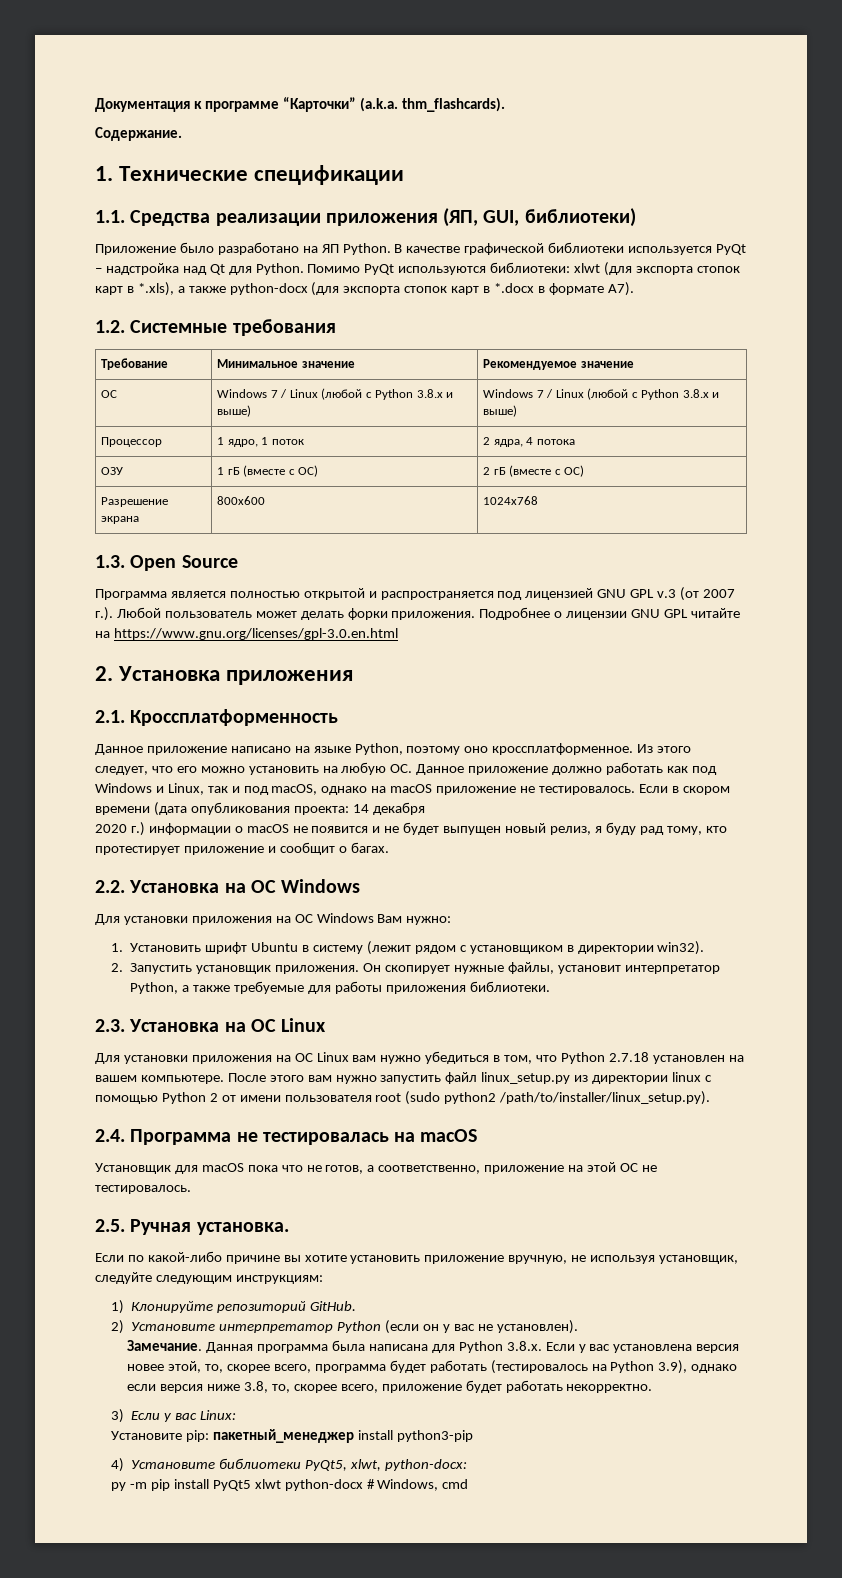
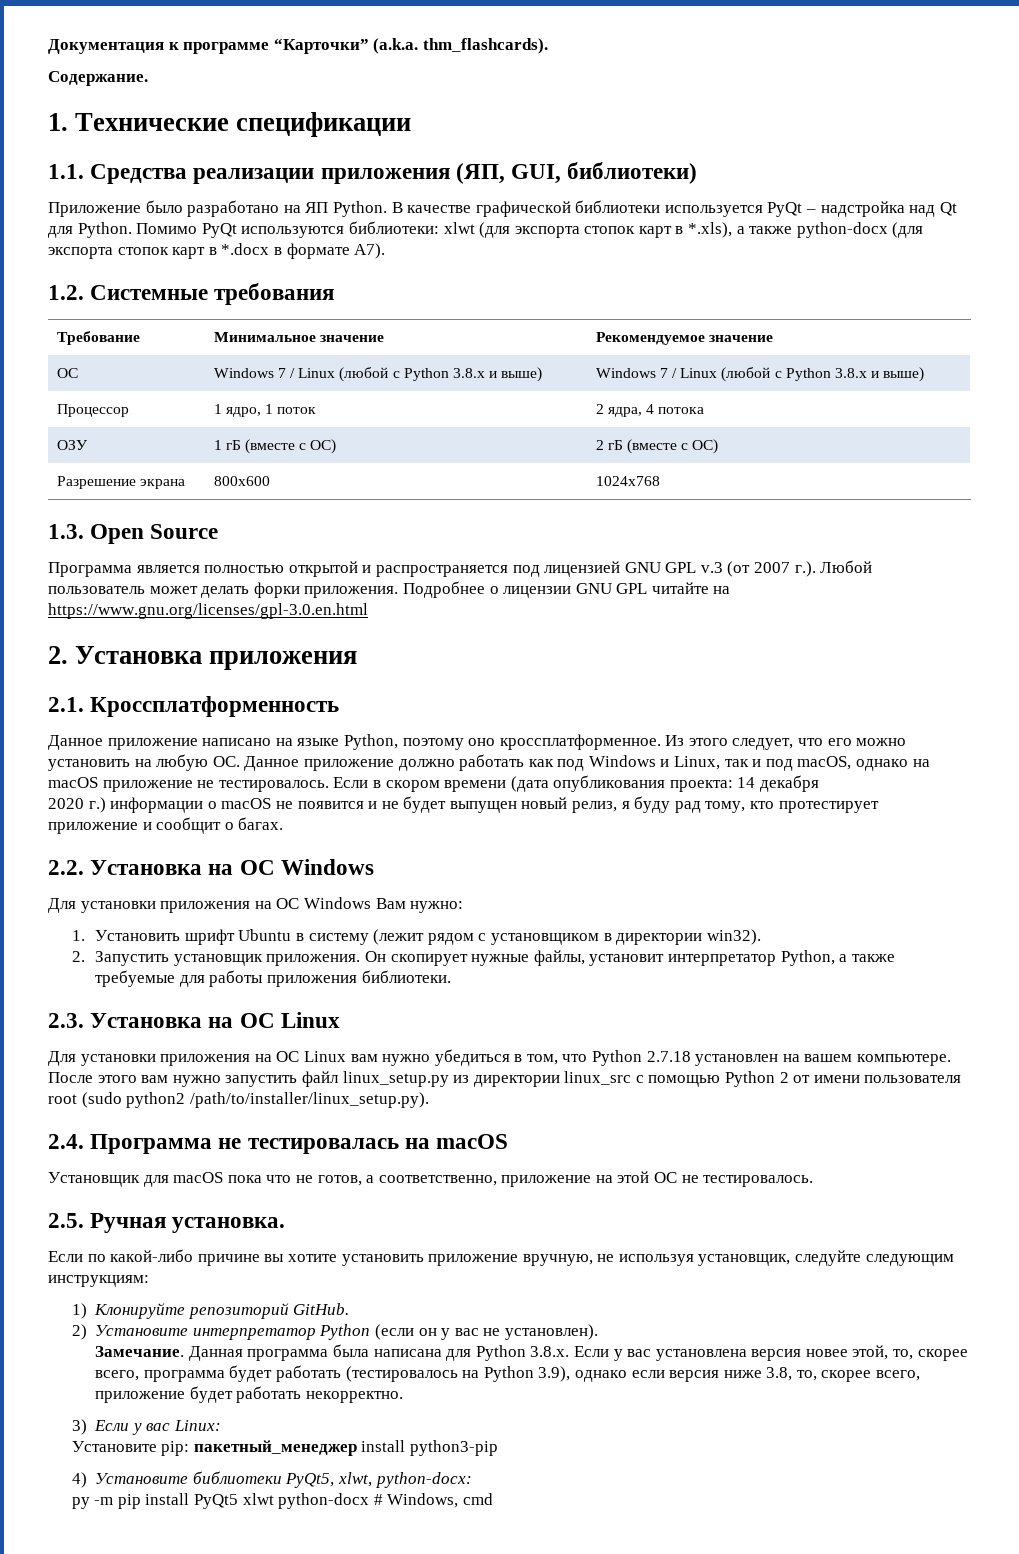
[672,1072,702,1082] linux -> [564,1071,632,1085] linux_src

